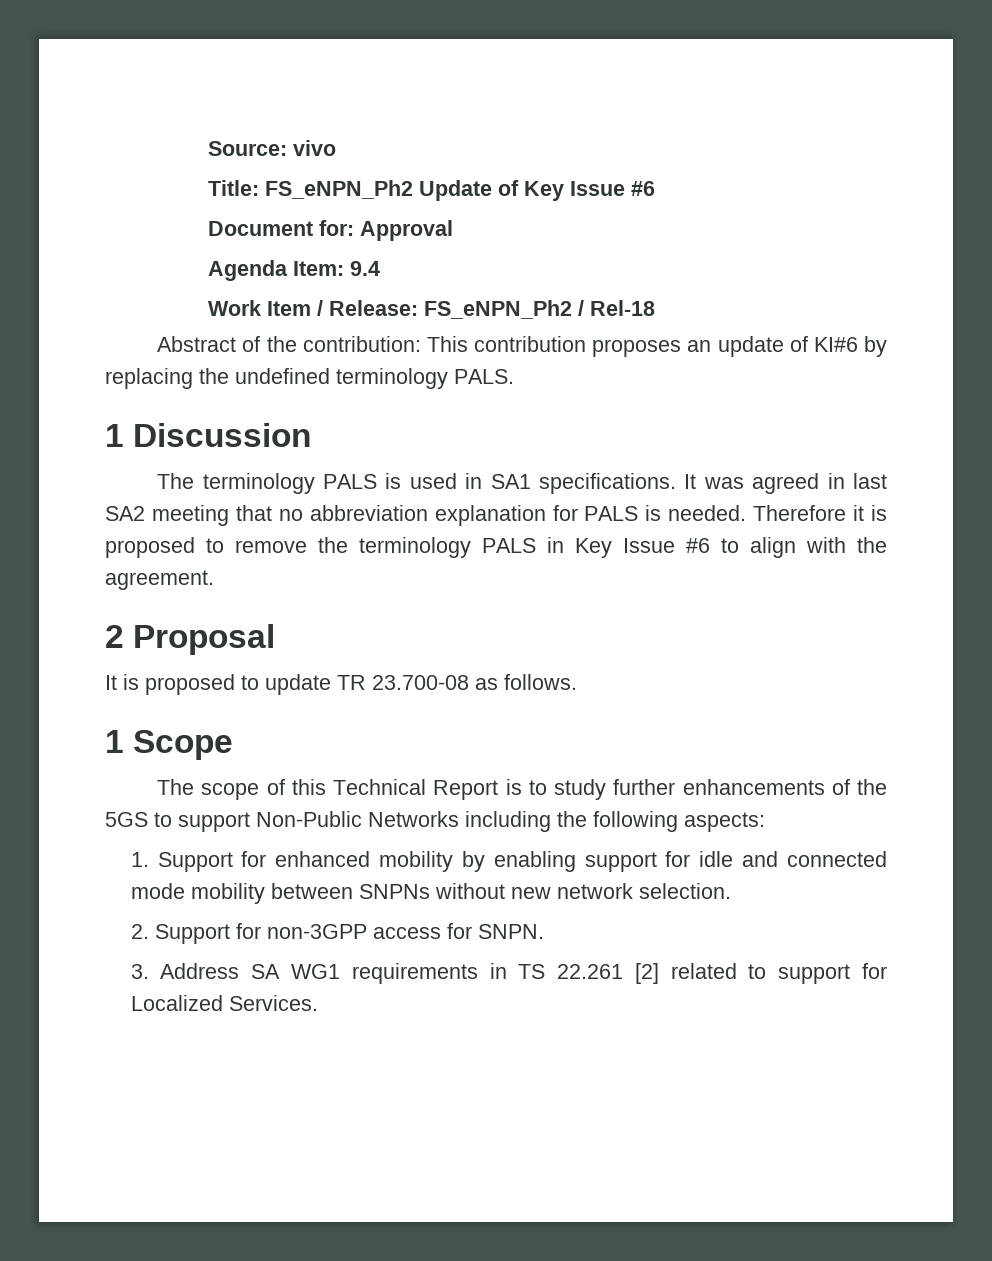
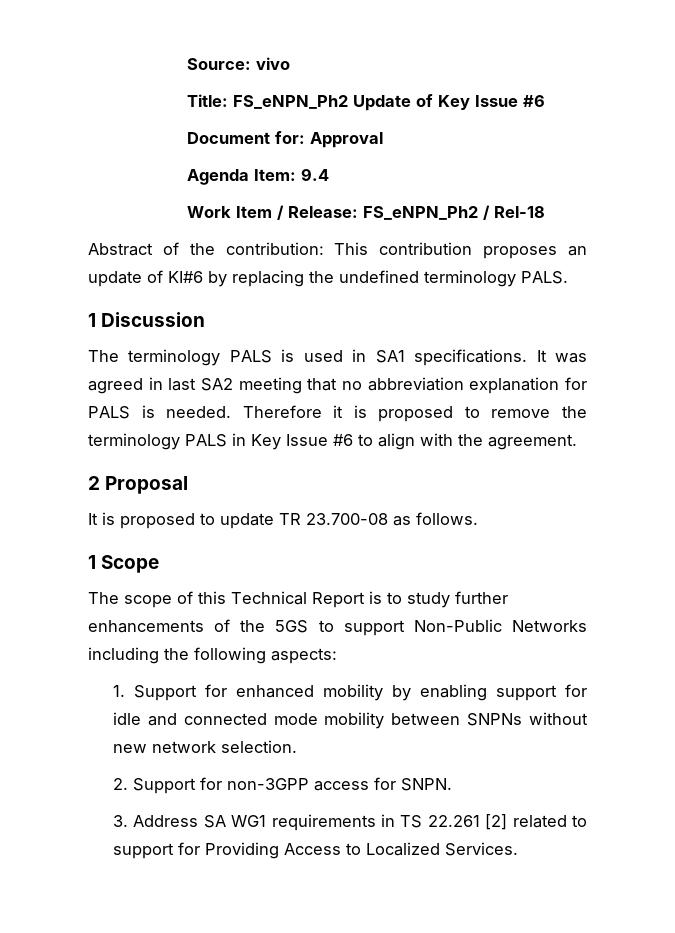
(888, 971) none -> [204,842,361,859] Providing Access to

